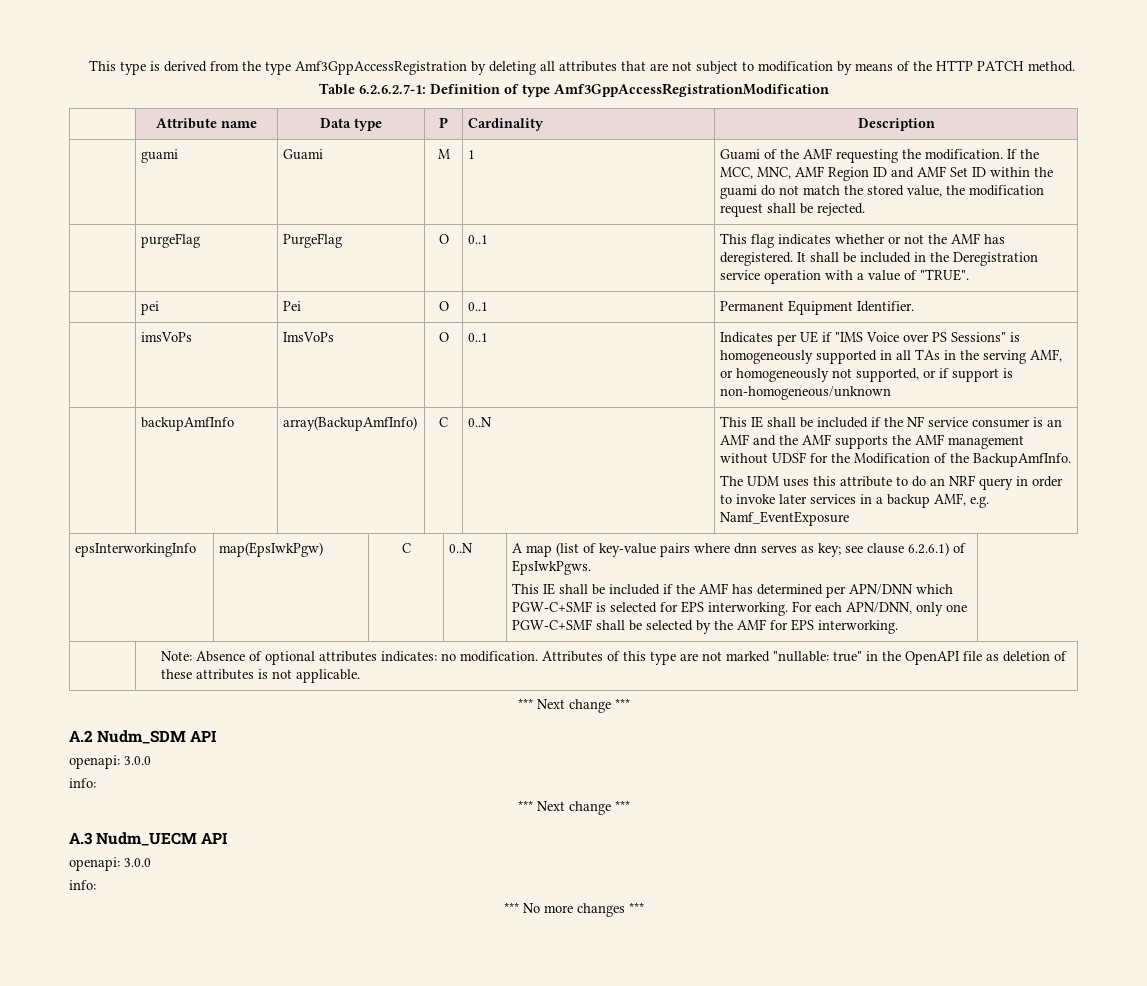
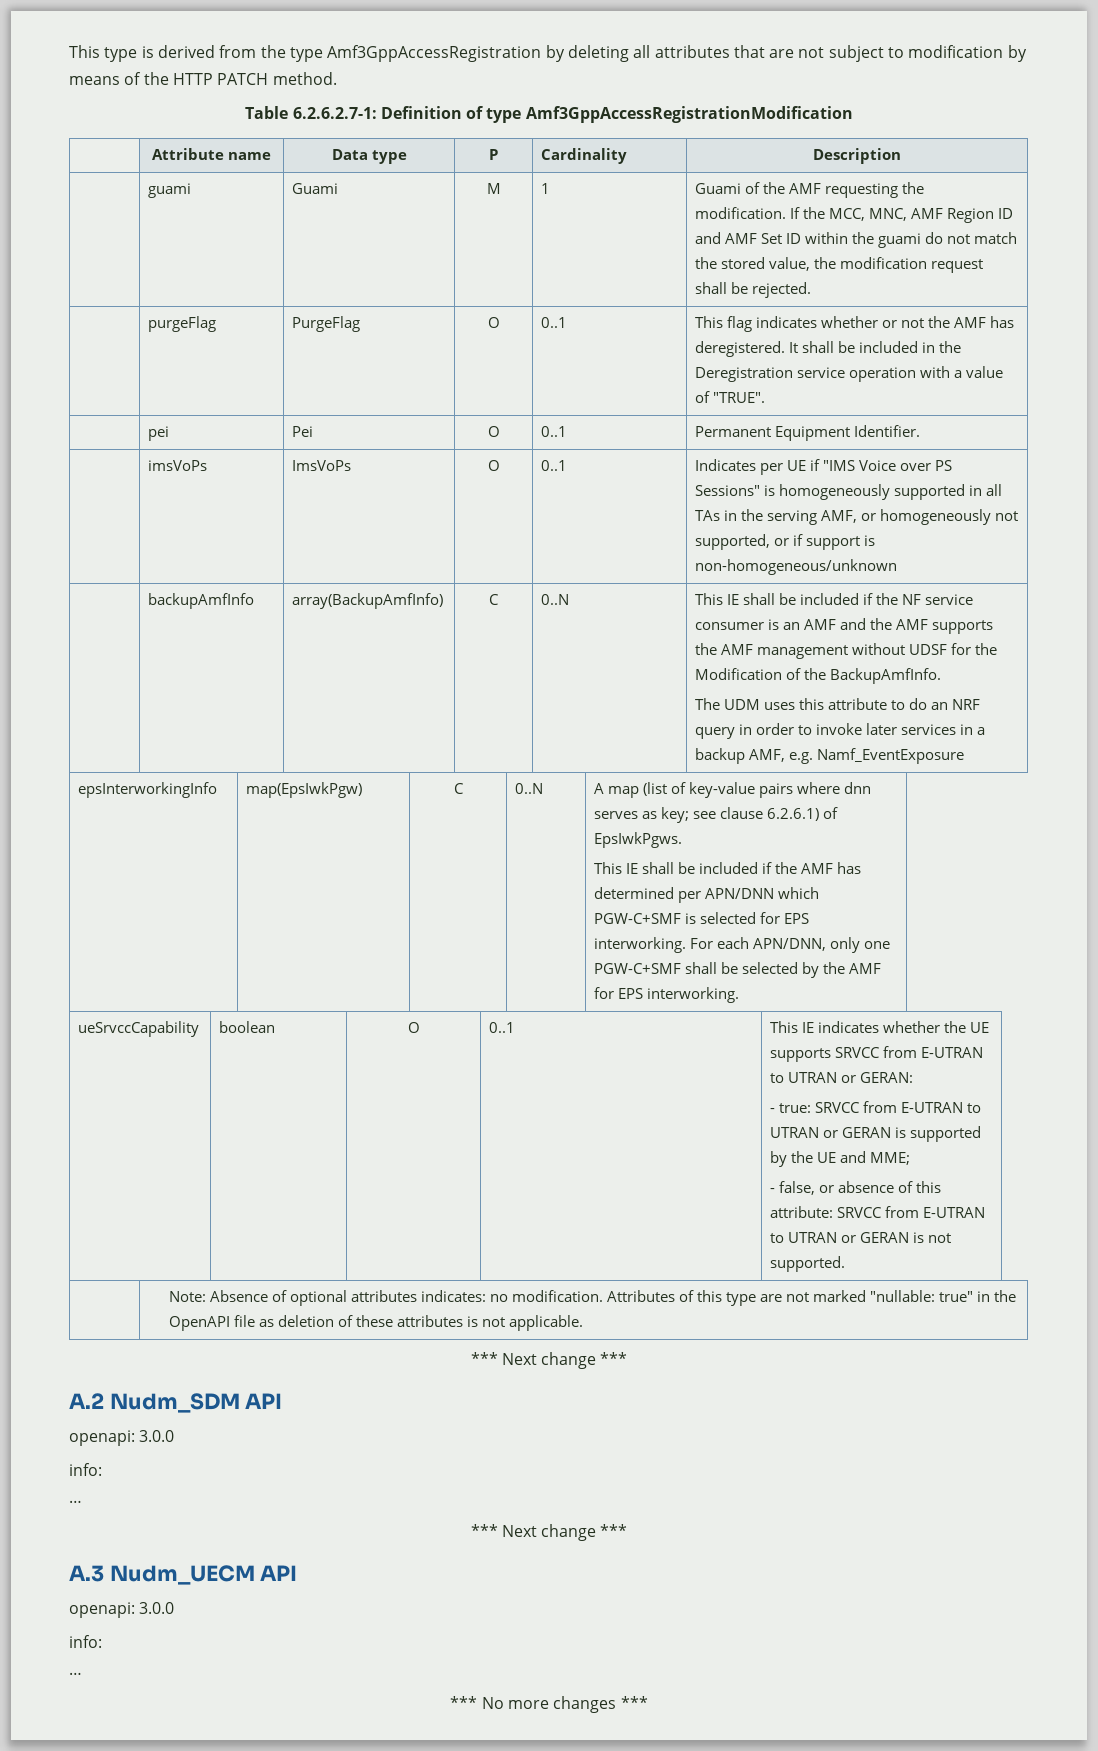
(898, 627) none -> [78,1021,200,1037] [219,1021,276,1033] [407,1022,420,1033] [489,1022,516,1033] [770,1021,990,1033] [770,1046,984,1062] [770,1072,914,1083] [770,1101,982,1113] [770,1126,982,1142] [770,1151,911,1167] [770,1181,942,1195] [770,1206,986,1218] [770,1232,952,1243] [770,1256,846,1272] // ueSrvccCapability | boolean | O | 0..1 | This IE indicates whether the UE supports SRVCC from E-UTRAN to UTRAN or GERAN: // - true: SRVCC from E-UTRAN to UTRAN or GERAN is supported by the UE and MME; // - false, or absence of this attribute: SRVCC from E-UTRAN to UTRAN or GERAN is not supported.
(96, 783) none -> [69,1500,82,1503] // …
(96, 885) none -> [69,1672,82,1675] // …

